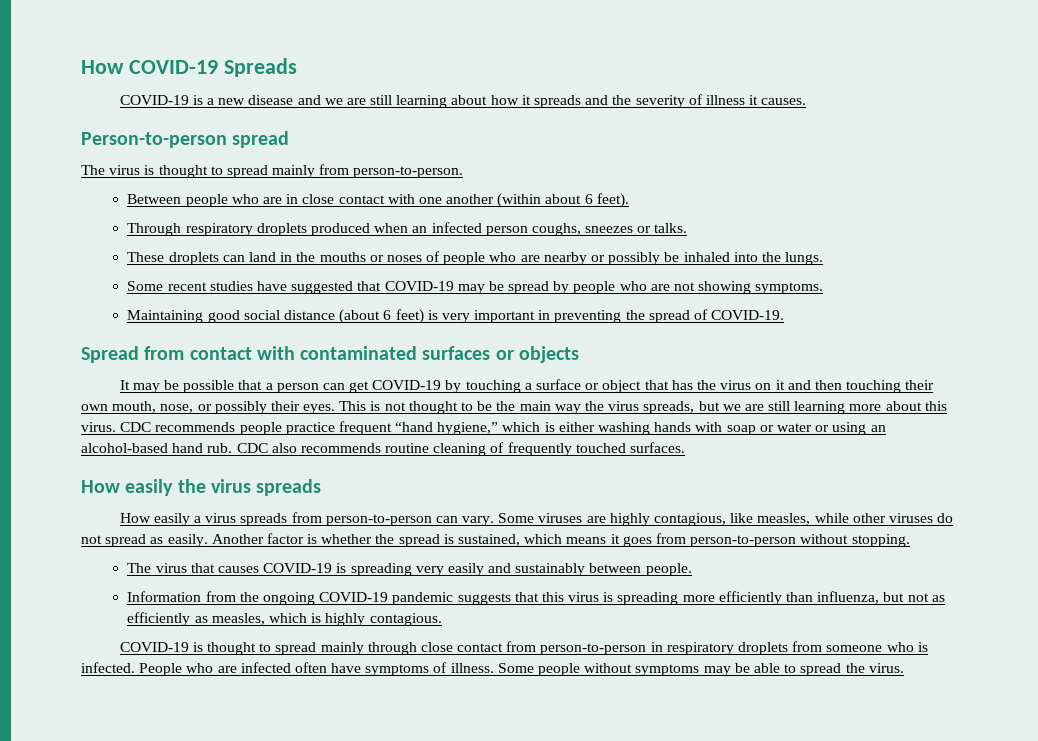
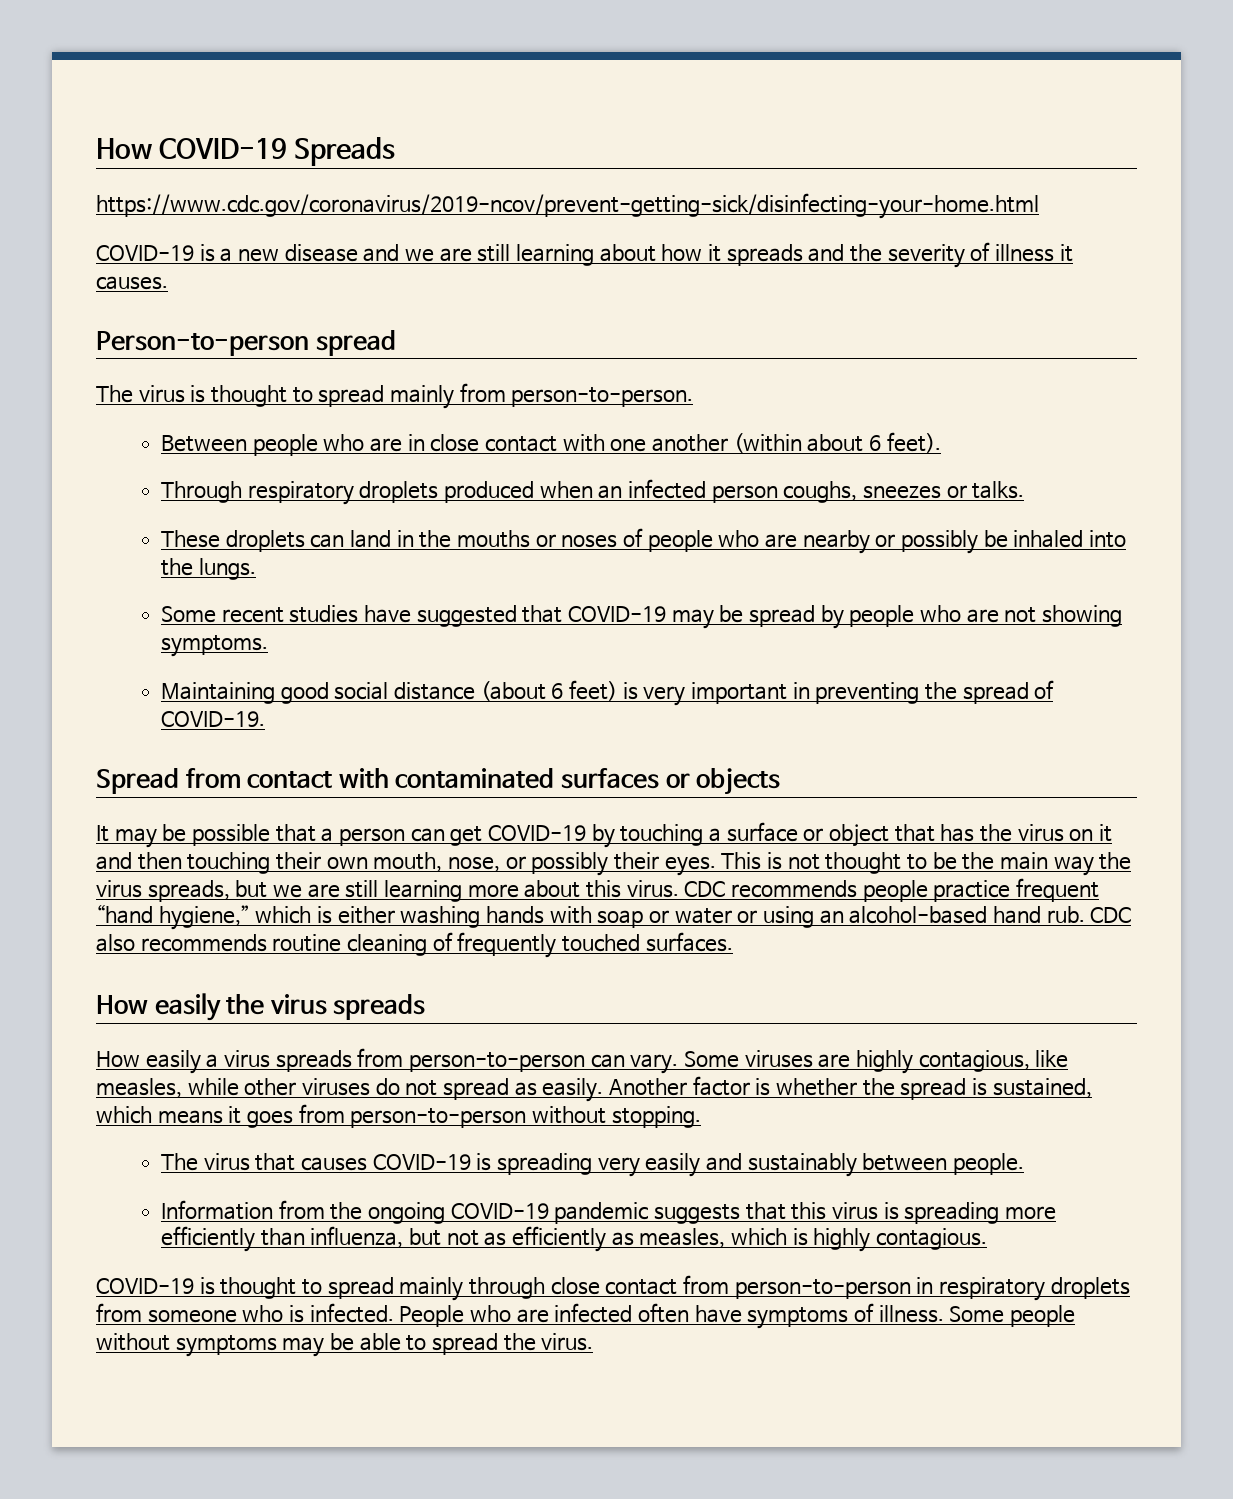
(297, 67) none -> [96,193,1039,219] // https://www.cdc.gov/coronavirus/2019-ncov/prevent-getting-sick/disinfecting-your-home.html

